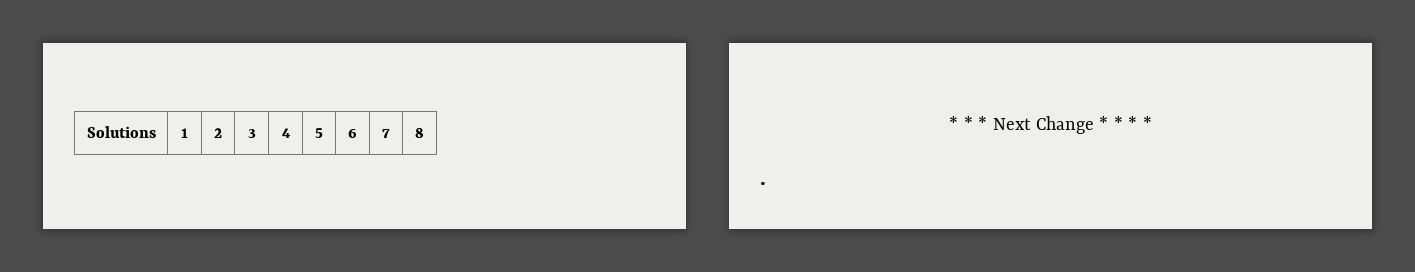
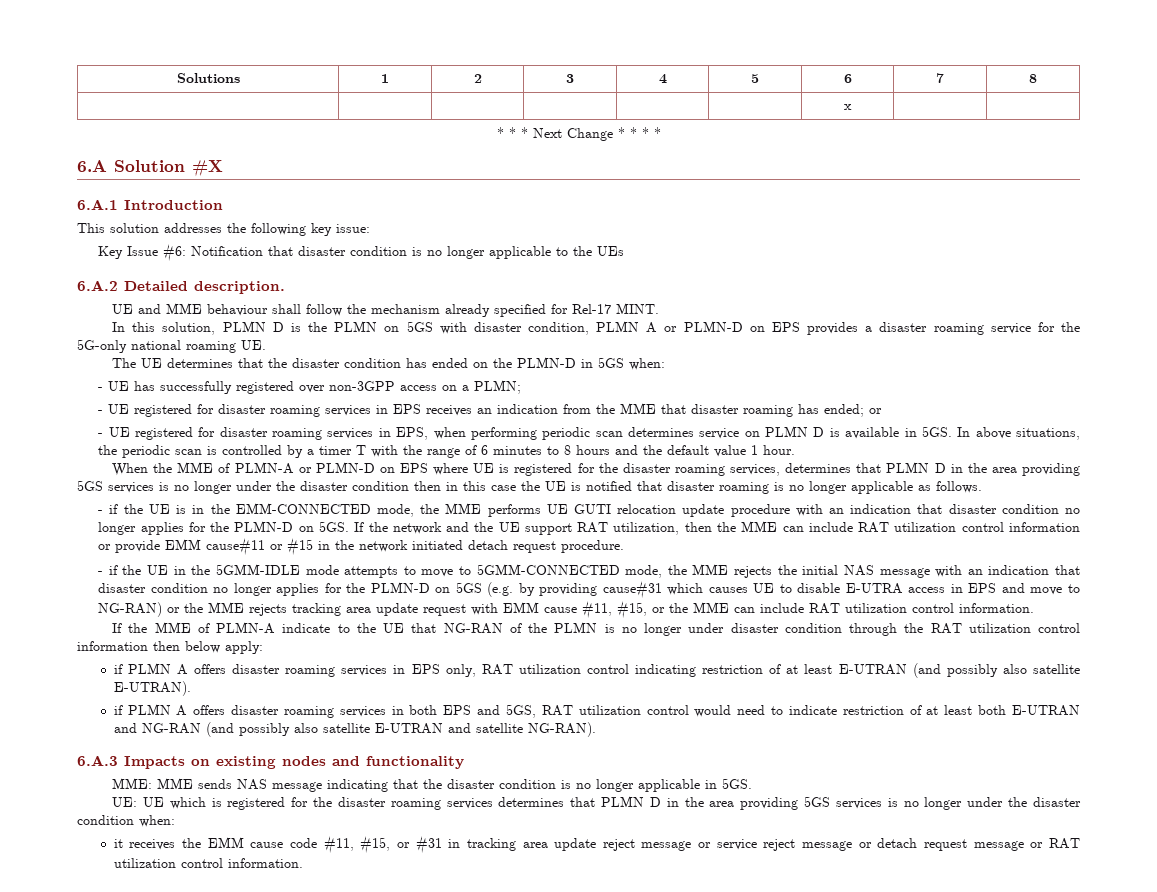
(424, 133) none -> [844,104,852,110] // | | | | | | x | |
[760,182,766,185] . -> [77,160,223,177] [77,199,223,210] [77,223,370,236] [98,244,625,262] [77,280,285,294] [112,303,660,317] [112,321,1080,335] [77,339,266,353] [112,357,666,370] [98,380,522,394] [98,403,883,417] [98,426,1080,440] [98,445,796,458] [112,462,1081,476] [77,480,982,494] [98,503,1080,517] [98,521,1081,535] [98,538,625,556] [98,564,1080,578] [98,581,1080,599] [98,601,1035,619] [112,622,1080,636] [77,641,263,654] [113,663,1081,678] [113,681,191,696] [113,704,1080,718] [113,722,596,737] [77,755,464,769] [112,778,753,792] [112,796,1081,810] [77,815,175,827] [113,836,1080,854] [113,858,303,868] 6.A Solution #X // 6.A.1 Introduction // This solution addresses the following key issue: // Key Issue #6: Notification that disaster condition is no longer applicable to the UEs // 6.A.2 Detailed description. // UE and MME behaviour shall follow the mechanism already specified for Rel-17 MINT. // In this solution, PLMN D is the PLMN on 5GS with disaster condition, PLMN A or PLMN-D on EPS provides a disaster roaming service for the 5G-only national roaming UE. // The UE determines that the disaster condition has ended on the PLMN-D in 5GS when: // - UE has successfully registered over non-3GPP access on a PLMN; // - UE registered for disaster roaming services in EPS receives an indication from the MME that disaster roaming has ended; or // - UE registered for disaster roaming services in EPS, when performing periodic scan determines service on PLMN D is available in 5GS. In above situations, the periodic scan is controlled by a timer T with the range of 6 minutes to 8 hours and the default value 1 hour. // When the MME of PLMN-A or PLMN-D on EPS where UE is registered for the disaster roaming services, determines that PLMN D in the area providing 5GS services is no longer under the disaster condition then in this case the UE is notified that disaster roaming is no longer applicable as follows. // - if the UE is in the EMM-CONNECTED mode, the MME performs UE GUTI relocation update procedure with an indication that disaster condition no longer applies for the PLMN-D on 5GS. If the network and the UE support RAT utilization, then the MME can include RAT utilization control information or provide EMM cause#11 or #15 in the network initiated detach request procedure. // - if the UE in the 5GMM-IDLE mode attempts to move to 5GMM-CONNECTED mode, the MME rejects the initial NAS message with an indication that disaster condition no longer applies for the PLMN-D on 5GS (e.g. by providing cause#31 which causes UE to disable E-UTRA access in EPS and move to NG-RAN) or the MME rejects tracking area update request with EMM cause #11, #15, or the MME can include RAT utilization control information. // If the MME of PLMN-A indicate to the UE that NG-RAN of the PLMN is no longer under disaster condition through the RAT utilization control information then below apply: // if PLMN A offers disaster roaming services in EPS only, RAT utilization control indicating restriction of at least E-UTRAN (and possibly also satellite E-UTRAN). // if PLMN A offers disaster roaming services in both EPS and 5GS, RAT utilization control would need to indicate restriction of at least both E-UTRAN and NG-RAN (and possibly also satellite E-UTRAN and satellite NG-RAN). // 6.A.3 Impacts on existing nodes and functionality // MME: MME sends NAS message indicating that the disaster condition is no longer applicable in 5GS. // UE: UE which is registered for the disaster roaming services determines that PLMN D in the area providing 5GS services is no longer under the disaster condition when: // it receives the EMM cause code #11, #15, or #31 in tracking area update reject message or service reject message or detach request message or RAT utilization control information.

